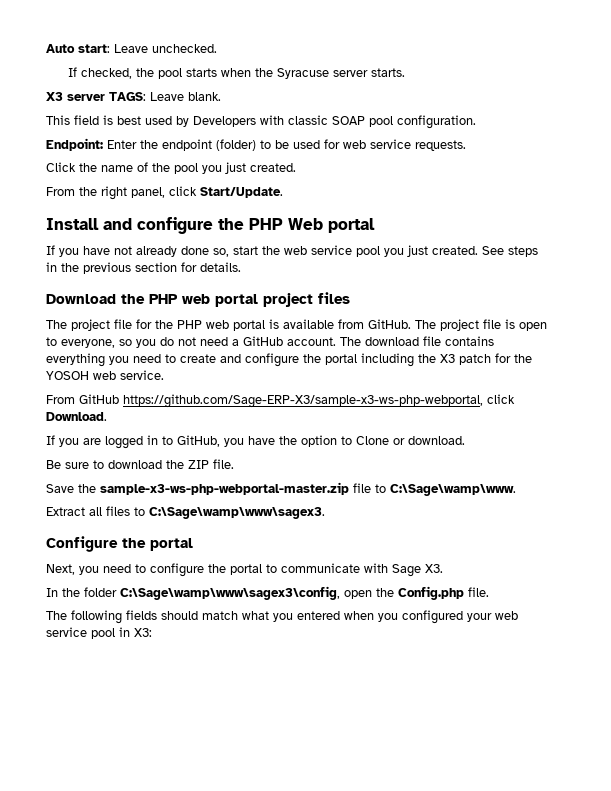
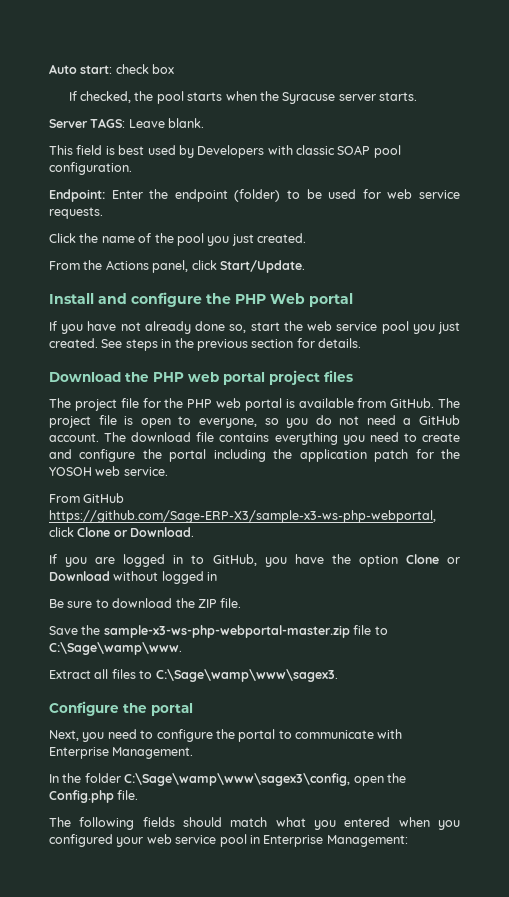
[114,44,217,53] Leave unchecked. -> [115,64,175,74] check box
[46,92,105,101] X3 server -> [49,119,88,128] Server
[101,186,127,200] right -> [105,260,149,270] Actions
[440,354,455,363] X3 -> [299,449,367,462] application
(515, 399) none -> [77,527,128,537] Clone or
[341,436,465,445] to Clone or download. -> [405,554,460,564] [49,571,218,584] Clone or Download without logged in
[392,564,443,577] Sage X3. -> [49,747,194,759] Enterprise Management.
[134,628,152,637] X3: -> [263,835,408,847] Enterprise Management:

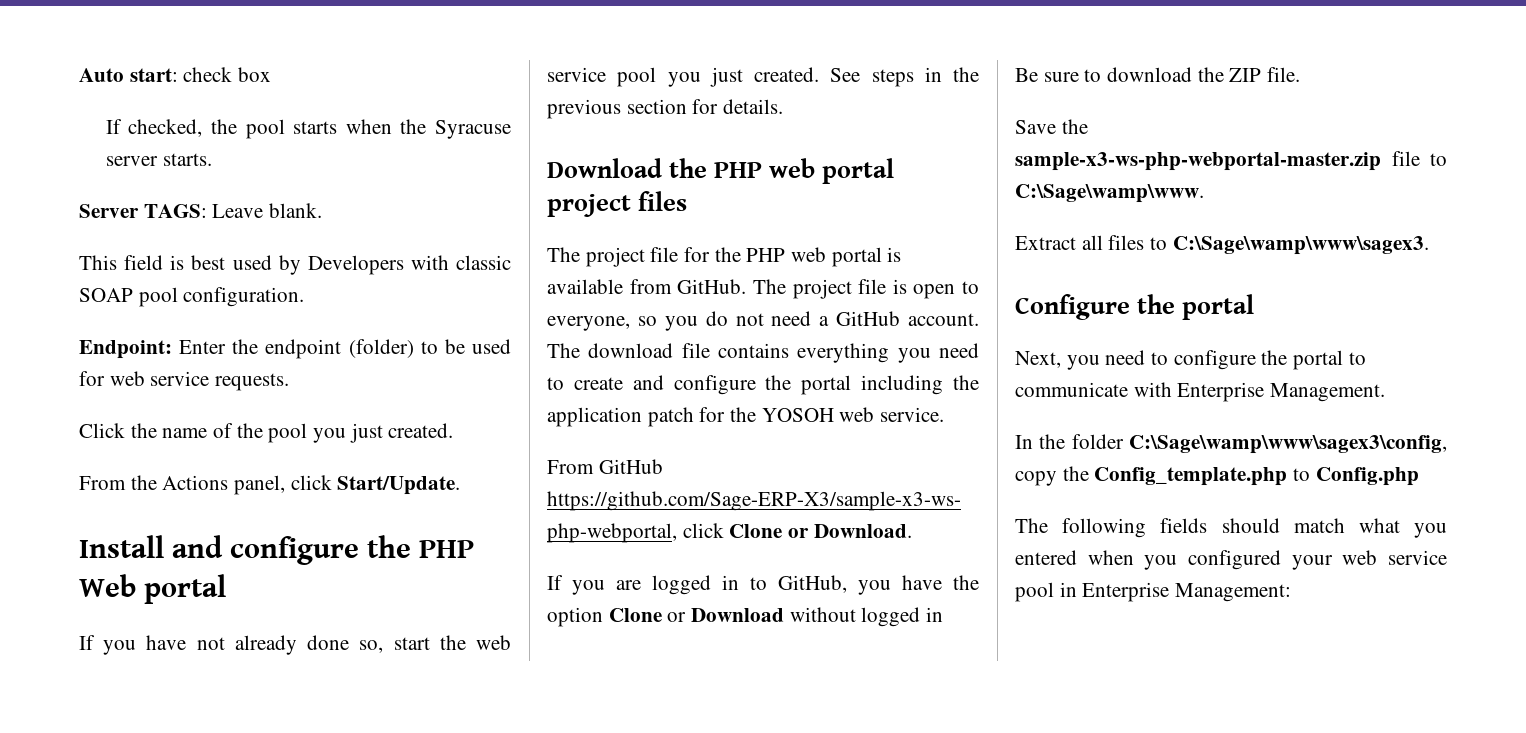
[353,773,406,786] open the -> [1015,466,1311,486] copy the Config_template.php to
[117,790,139,800] file. -> (1419, 476) none

